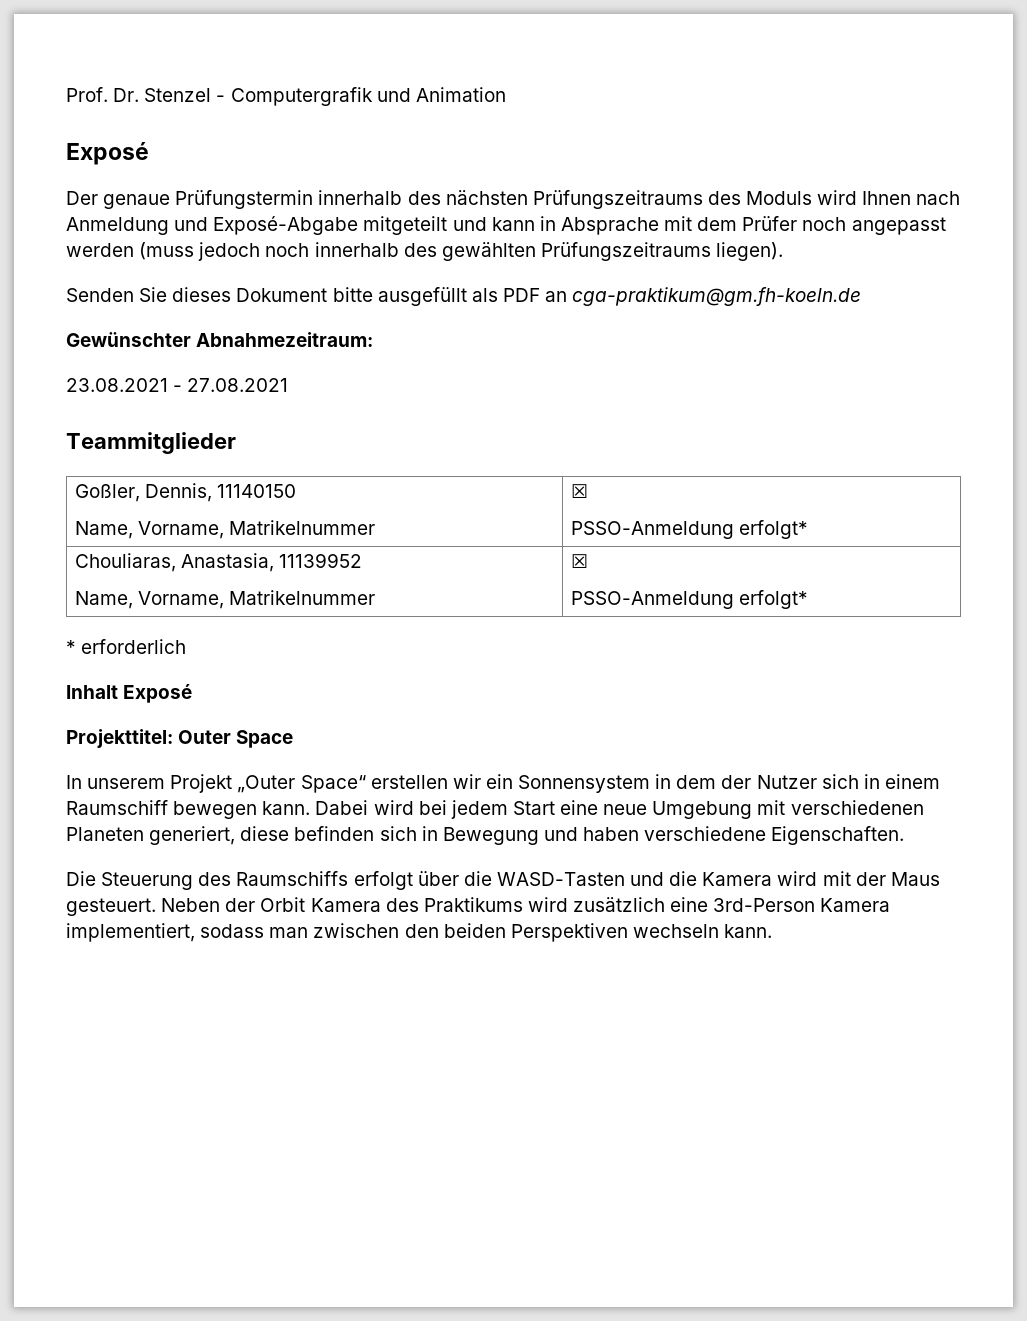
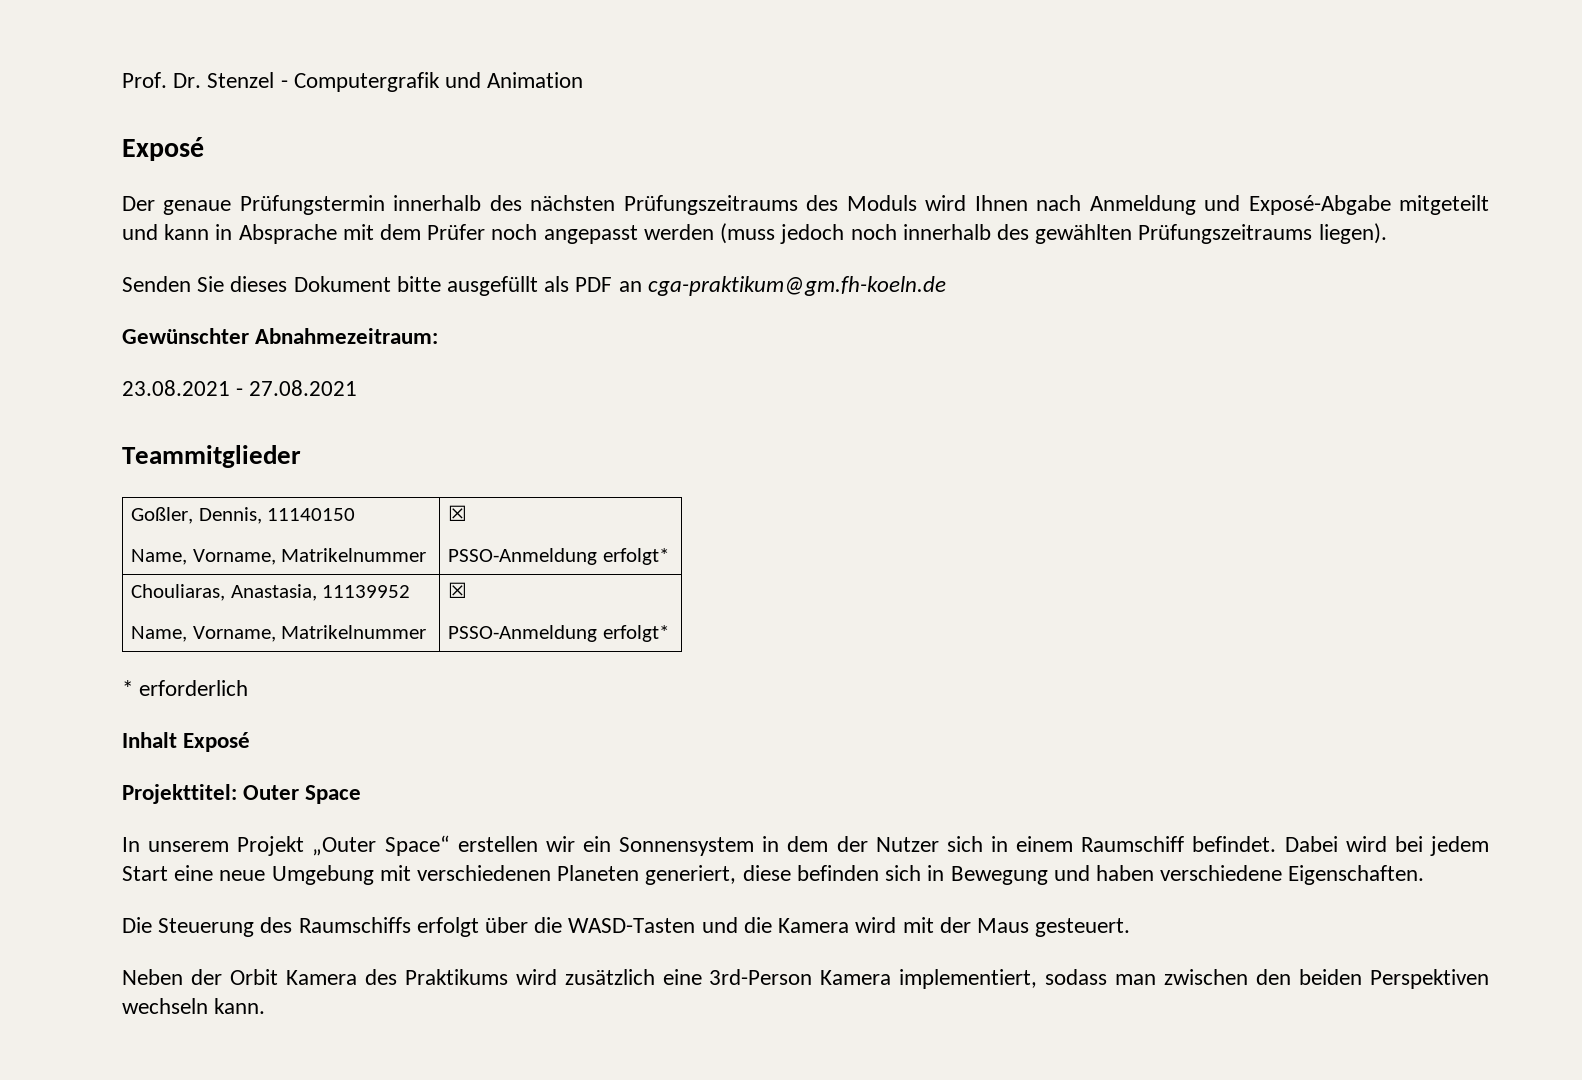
[173,801,311,819] bewegen kann. -> [1192,836,1277,852] befindet.
(156, 907) none -> (1131, 927) //

